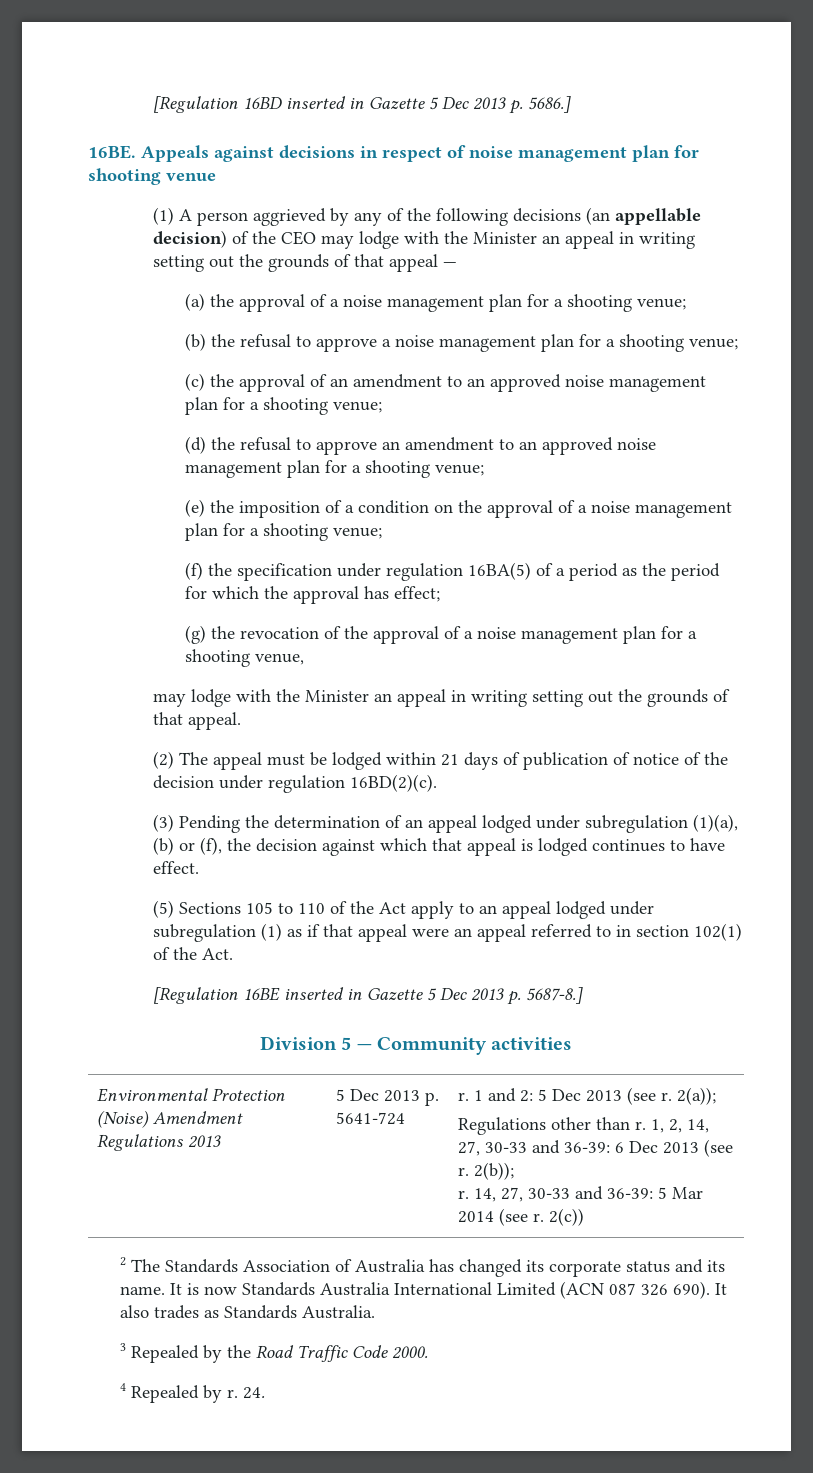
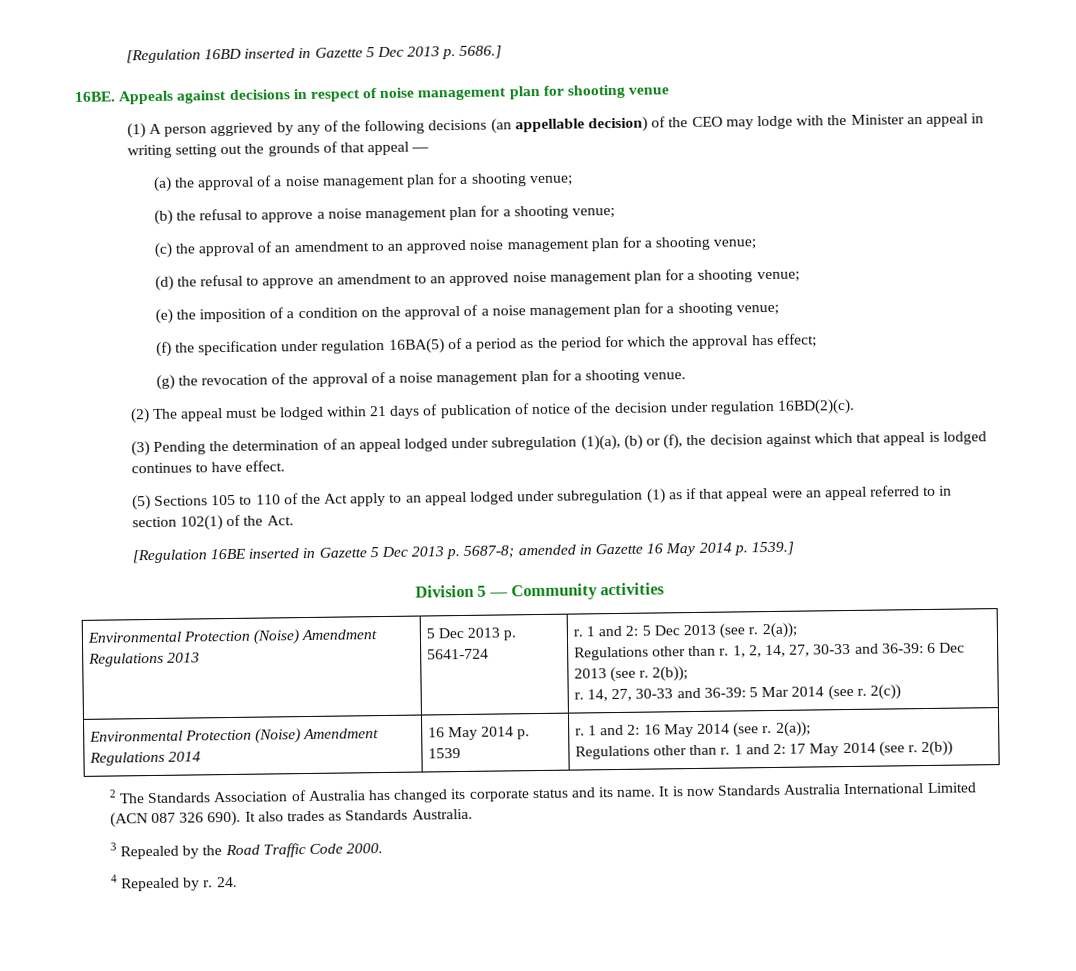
[255,653,305,665] [152,689,730,707] [152,712,241,730] venue, // may lodge with the Minister an appeal in writing setting out the grounds of that appeal. -> [643,372,687,380] venue.
[525,987,583,1004] 5687-8.] -> [463,541,794,559] 5687-8; amended in Gazette 16 May 2014 p. 1539.]
(584, 1217) none -> [88,728,380,744] [88,751,202,766] [427,726,531,741] [427,748,461,759] [574,721,811,738] [574,740,954,760] // Environmental Protection (Noise) Amendment Regulations 2014 | 16 May 2014 p. 1539 | r. 1 and 2: 16 May 2014 (see r. 2(a)); // Regulations other than r. 1 and 2: 17 May 2014 (see r. 2(b))

